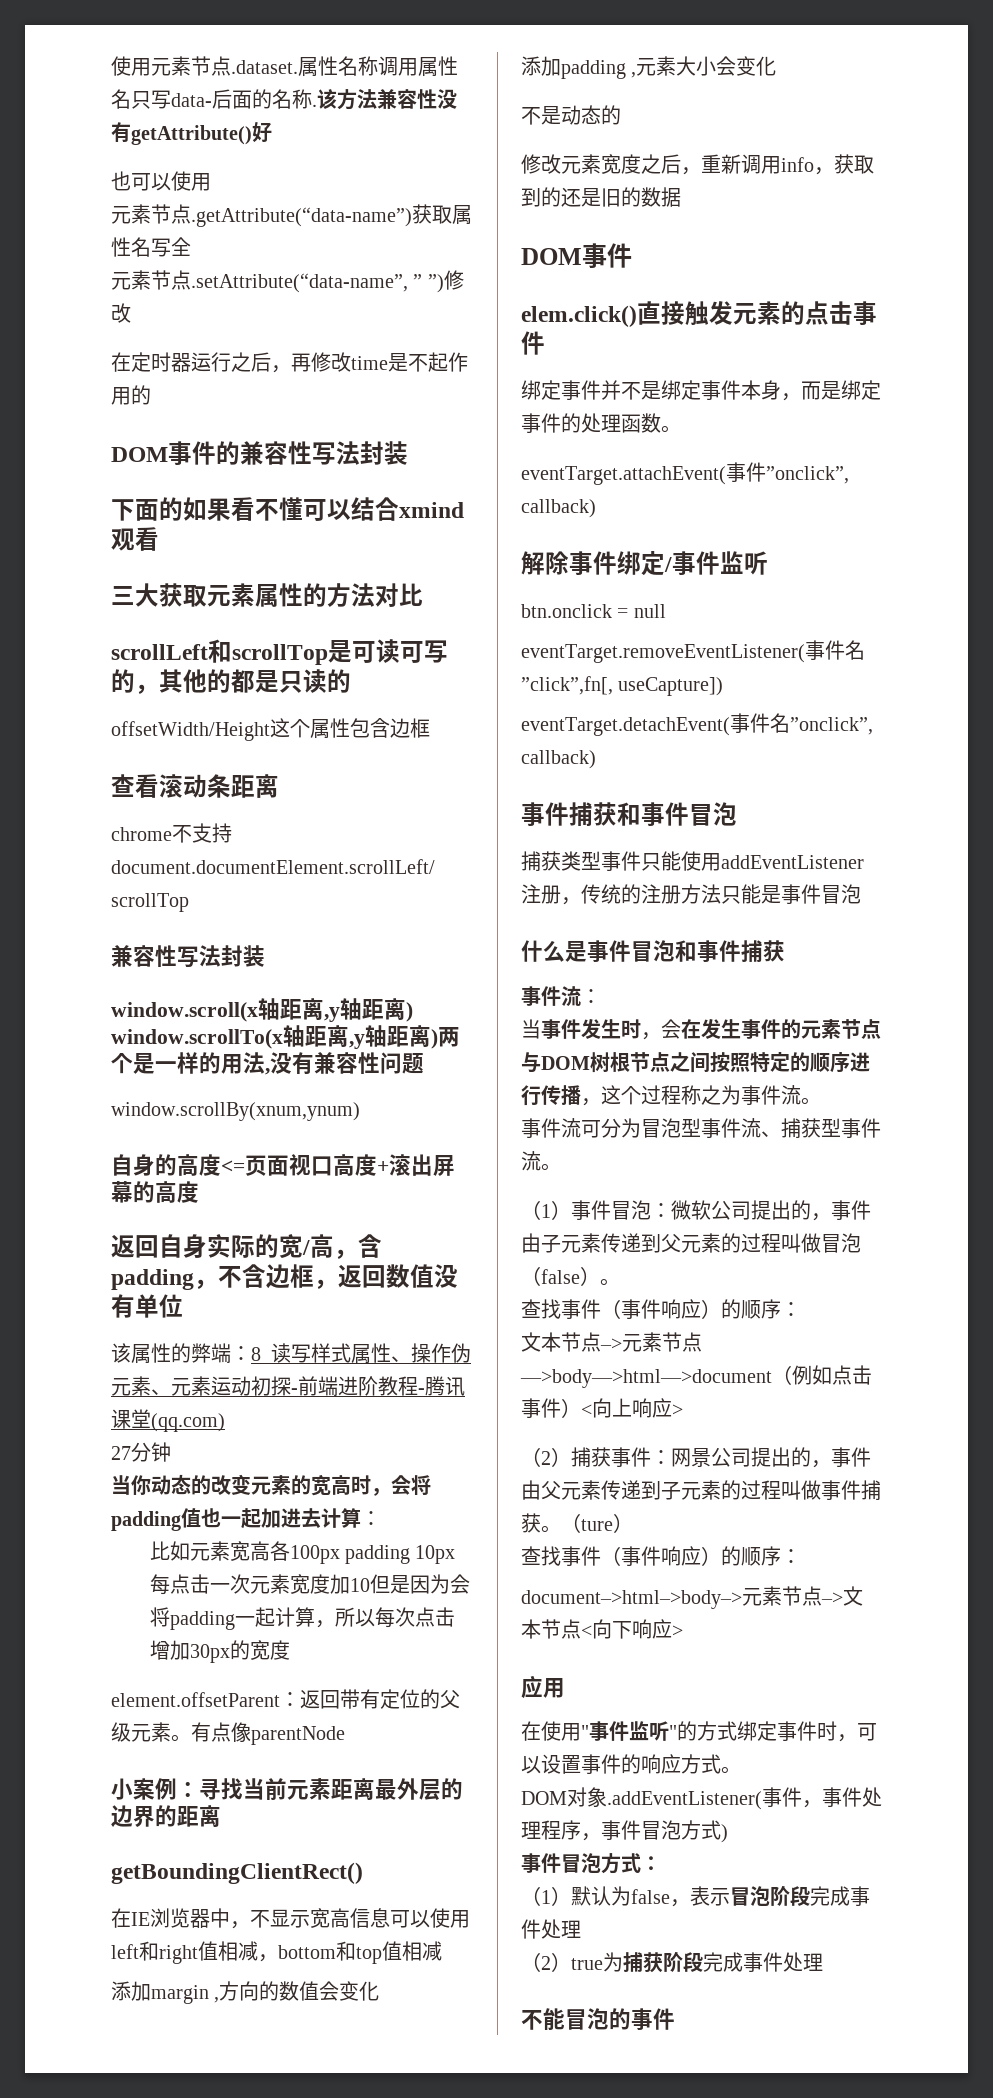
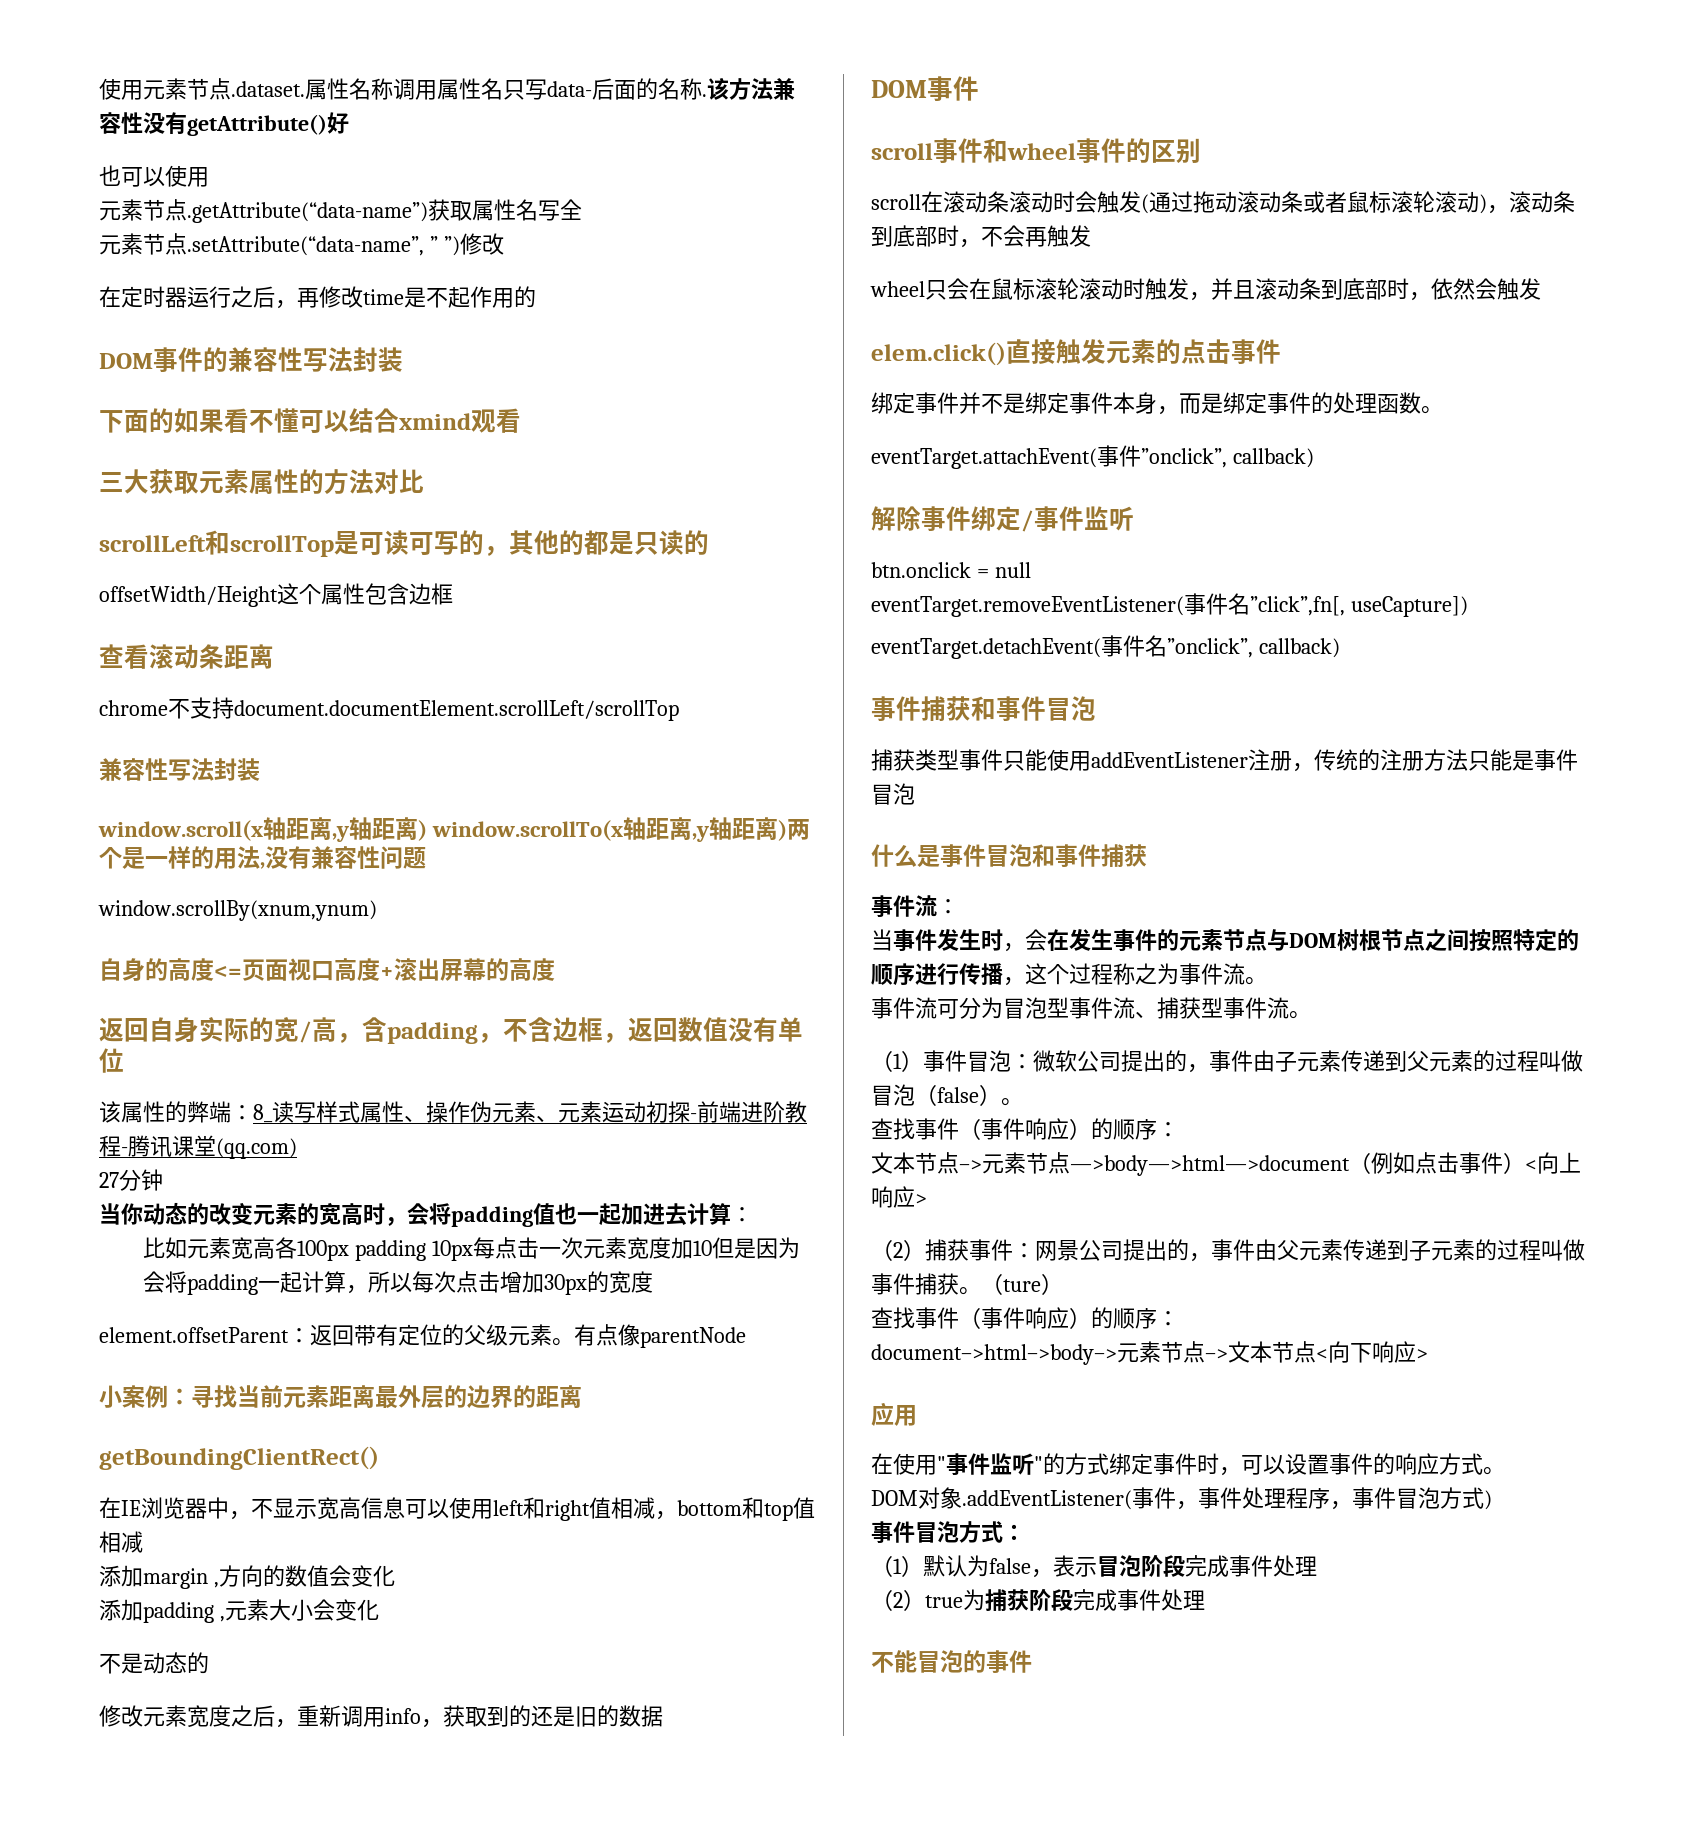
(632, 255) none -> [871,138,1201,164] [871,191,1575,214] [871,225,1091,248] [870,278,1541,301] // scroll事件和wheel事件的区别 // scroll在滚动条滚动时会触发(通过拖动滚动条或者鼠标滚轮滚动)，滚动条到底部时，不会再触发 // wheel只会在鼠标滚轮滚动时触发，并且滚动条到底部时，依然会触发

